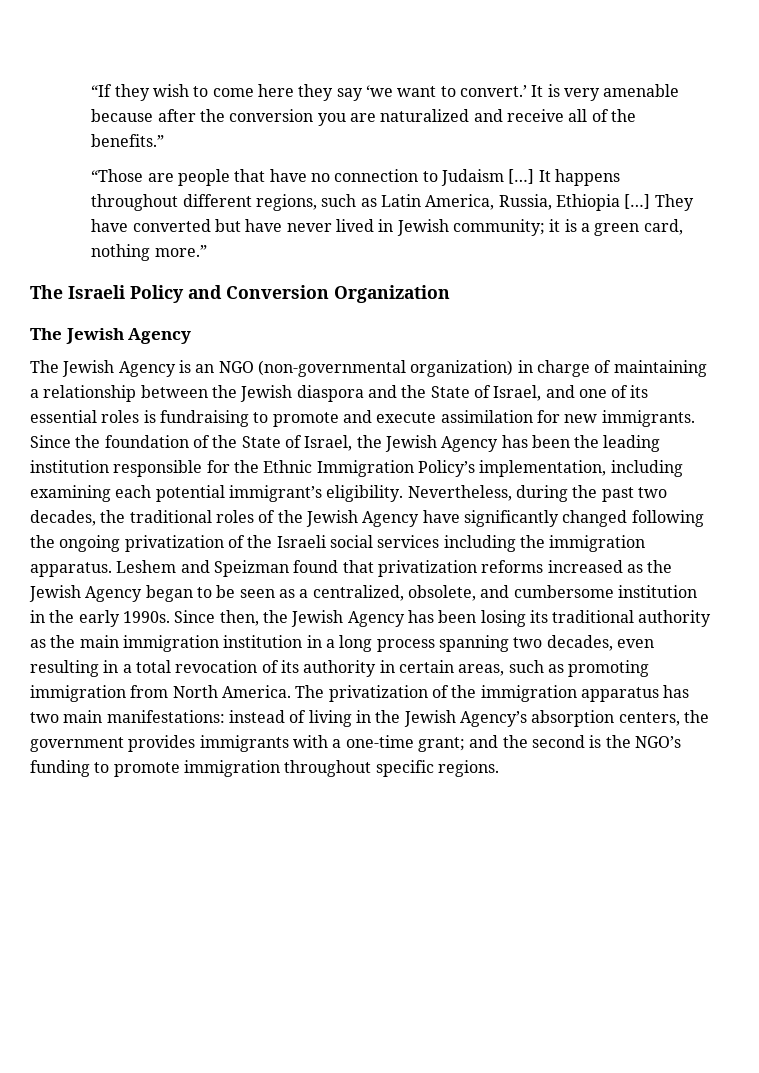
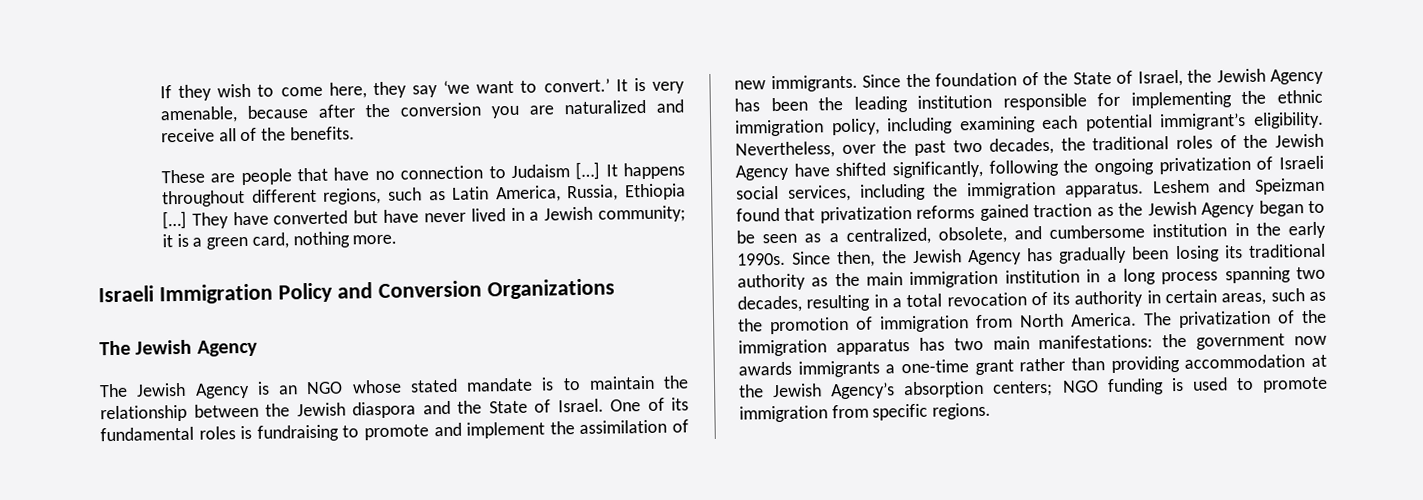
[91,84,113,97] “If -> [160,85,173,99] If
[258,84,295,97] here -> [328,82,367,99] here,
[603,84,680,97] amenable -> [160,106,239,124] amenable,
[91,134,165,147] [91,169,144,182] benefits.” // “Those -> [289,126,355,141] [161,169,206,184] benefits. // These
(394, 225) none -> [529,211,540,221] a
[154,245,207,257] [30,285,125,299] more.” // The Israeli -> [352,234,398,245] [98,283,273,305] more. // Israeli Immigration
[334,285,450,303] Organization -> [486,278,615,300] Organizations
[257,360,707,377] [30,389,39,398] (non-governmental organization) in charge of maintaining a -> [351,375,689,394] whose stated mandate is to maintain the
[493,385,649,401] [30,410,97,423] Israel, and one of its essential -> [557,397,689,413] [100,426,194,442] Israel. One of its fundamental
[376,410,560,423] execute assimilation for -> [466,419,690,439] implement the assimilation of
[233,460,607,477] the Ethnic Immigration Policy’s implementation, -> [1130,89,1323,109] [735,118,880,137] implementing the ethnic immigration policy,
[515,485,568,502] during -> [841,144,876,155] over
[463,510,628,527] significantly changed -> [835,160,983,179] shifted significantly,
[247,535,273,548] the -> (1274, 163) none
[377,535,440,548] services -> [787,184,851,202] services,
[547,560,623,573] increased -> [979,203,1093,221] gained traction
(434, 616) none -> [1059,246,1128,264] gradually
[616,639,654,648] even -> (802, 304) none
[568,660,650,677] promoting -> [738,316,873,335] the promotion of
[228,710,709,727] [30,735,681,752] [30,760,90,777] instead of living in the Jewish Agency’s absorption centers, the government provides immigrants with a one-time grant; and the second is the NGO’s funding -> [1162,333,1327,350] [738,354,1327,378] [739,377,1228,400] the government now awards immigrants a one-time grant rather than providing accommodation at the Jewish Agency’s absorption centers; NGO funding is used
[284,760,372,777] throughout -> [831,404,869,419] from

